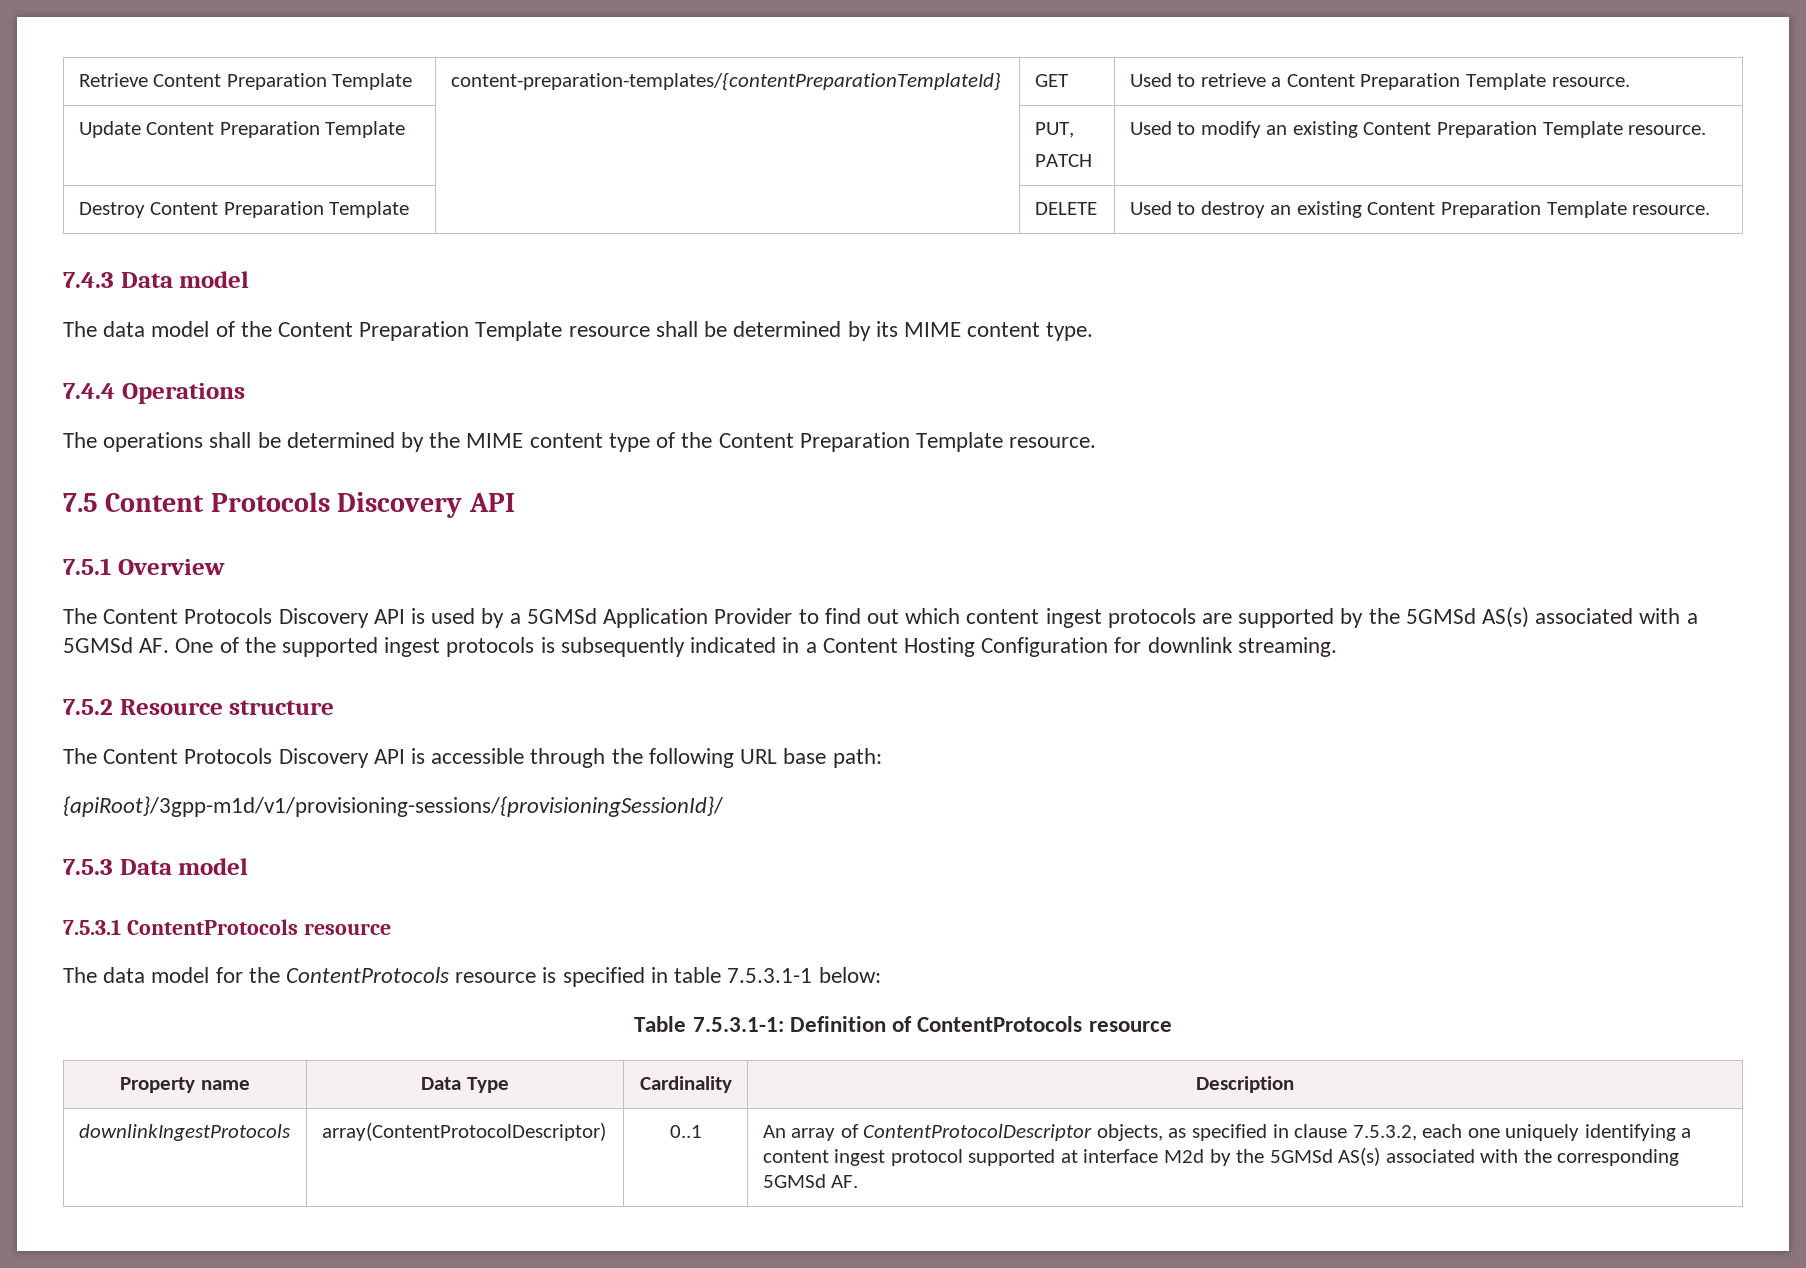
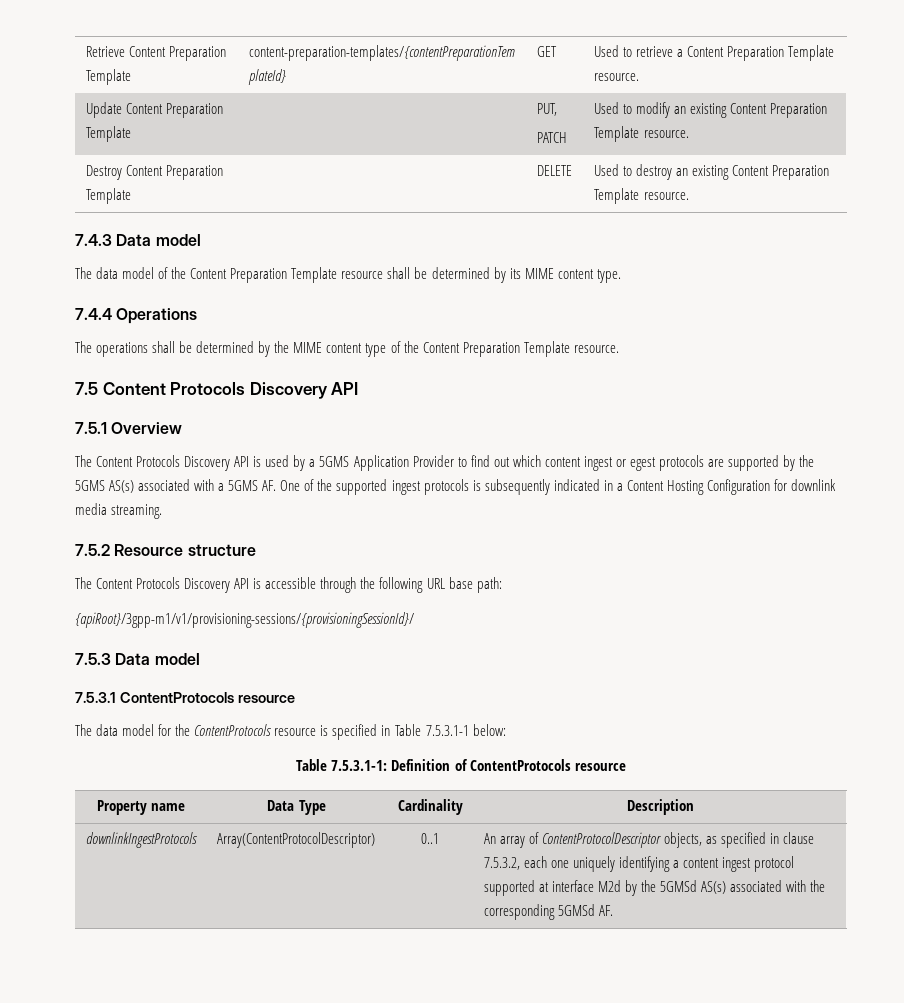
[526,608,597,624] 5GMSd -> [319,456,350,467] 5GMS
(1102, 618) none -> [615,457,656,471] or egest
[1405,608,1476,624] 5GMSd -> [75,480,105,491] 5GMS
[63,637,133,653] 5GMSd -> [228,480,259,491] 5GMS
(1233, 645) none -> [75,503,107,515] media
[63,796,723,817] {apiRoot}/3gpp-m1d/v1/provisioning-sessions/{provisioningSessionId}/ -> [75,612,414,628] {apiRoot}/3gpp-m1/v1/provisioning-sessions/{provisioningSessionId}/
[674,967,722,983] table -> [394,724,422,736] Table
[321,1122,606,1141] array(ContentProtocolDescriptor) -> [216,832,375,848] Array(ContentProtocolDescriptor)

